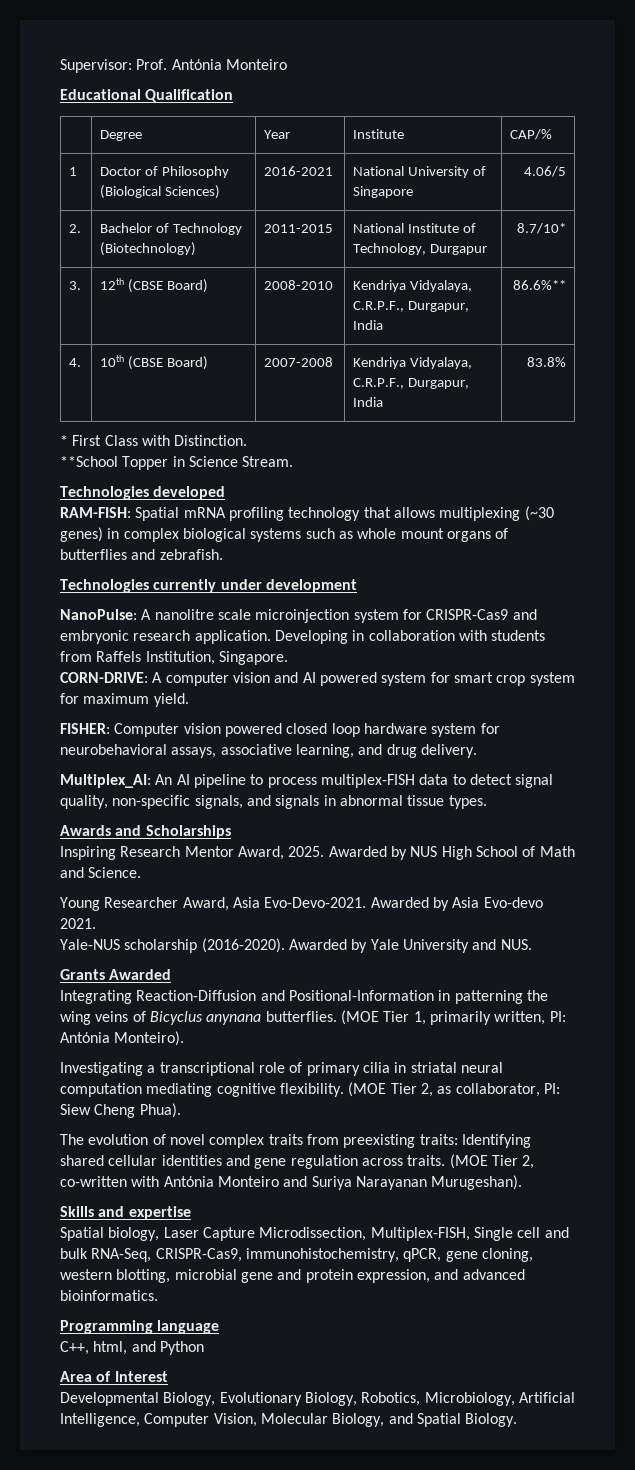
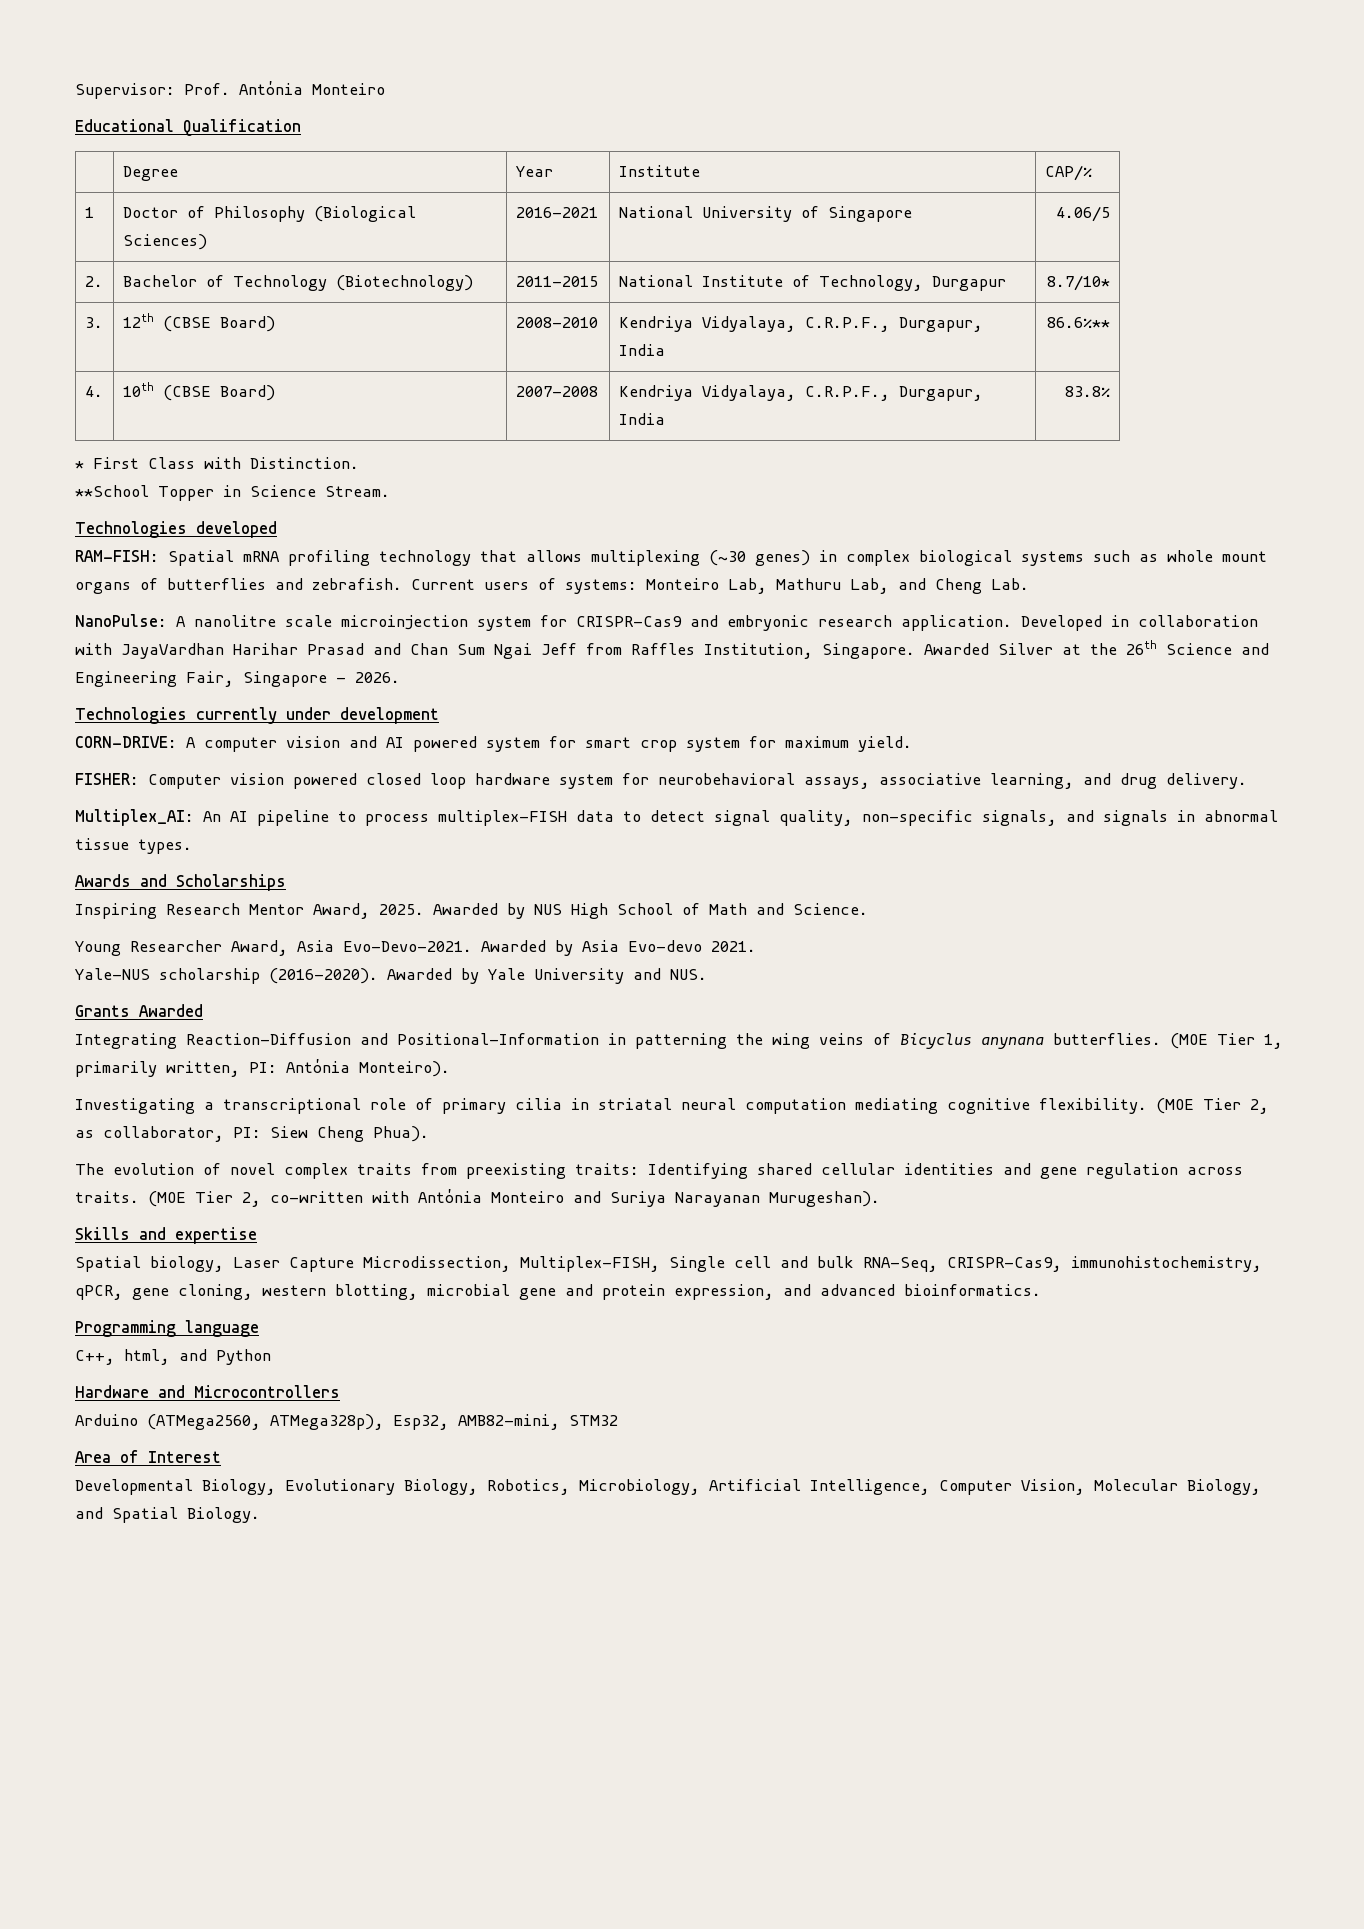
[60,579,357,593] // Technologies currently under development -> [411,578,1029,594] Current users of systems: Monteiro Lab, Mathuru Lab, and Cheng Lab.
[274,630,348,644] Developing -> [1021,615,1102,631] Developed
[491,630,546,641] [60,651,288,665] students from Raffels Institution, Singapore. -> [121,640,1269,659] [75,671,400,687] [75,707,439,724] JayaVardhan Harihar Prasad and Chan Sum Ngai Jeff from Raffles Institution, Singapore. Awarded Silver at the 26th Science and Engineering Fair, Singapore - 2026. // Technologies currently under development
(204, 1348) none -> [75,1385,340,1398] [75,1414,618,1430] // Hardware and Microcontrollers // Arduino (ATMega2560, ATMega328p), Esp32, AMB82-mini, STM32

